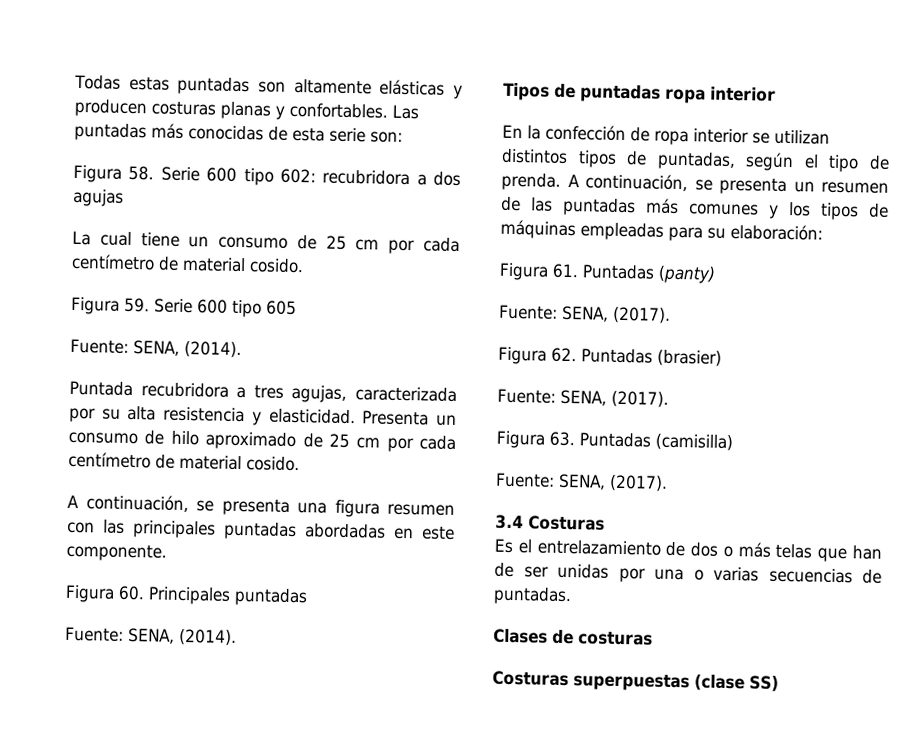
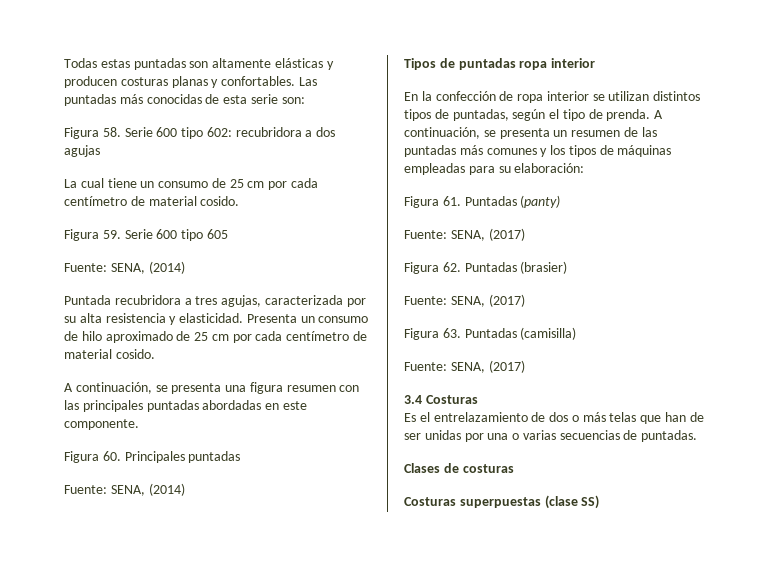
[183,340,242,359] (2014). -> [148,261,185,274] (2014)
[178,628,237,646] (2014). -> [148,483,185,496] (2014)
[611,306,671,324] (2017). -> [488,228,525,241] (2017)
[610,390,669,408] (2017). -> [488,294,525,307] (2017)
[608,474,668,492] (2017). -> [488,360,525,373] (2017)

